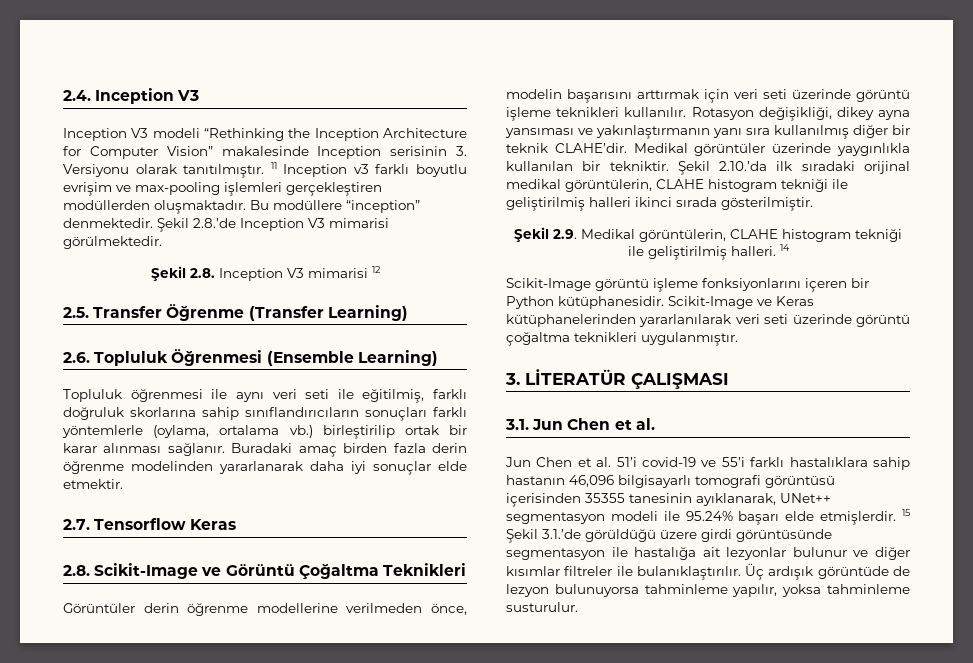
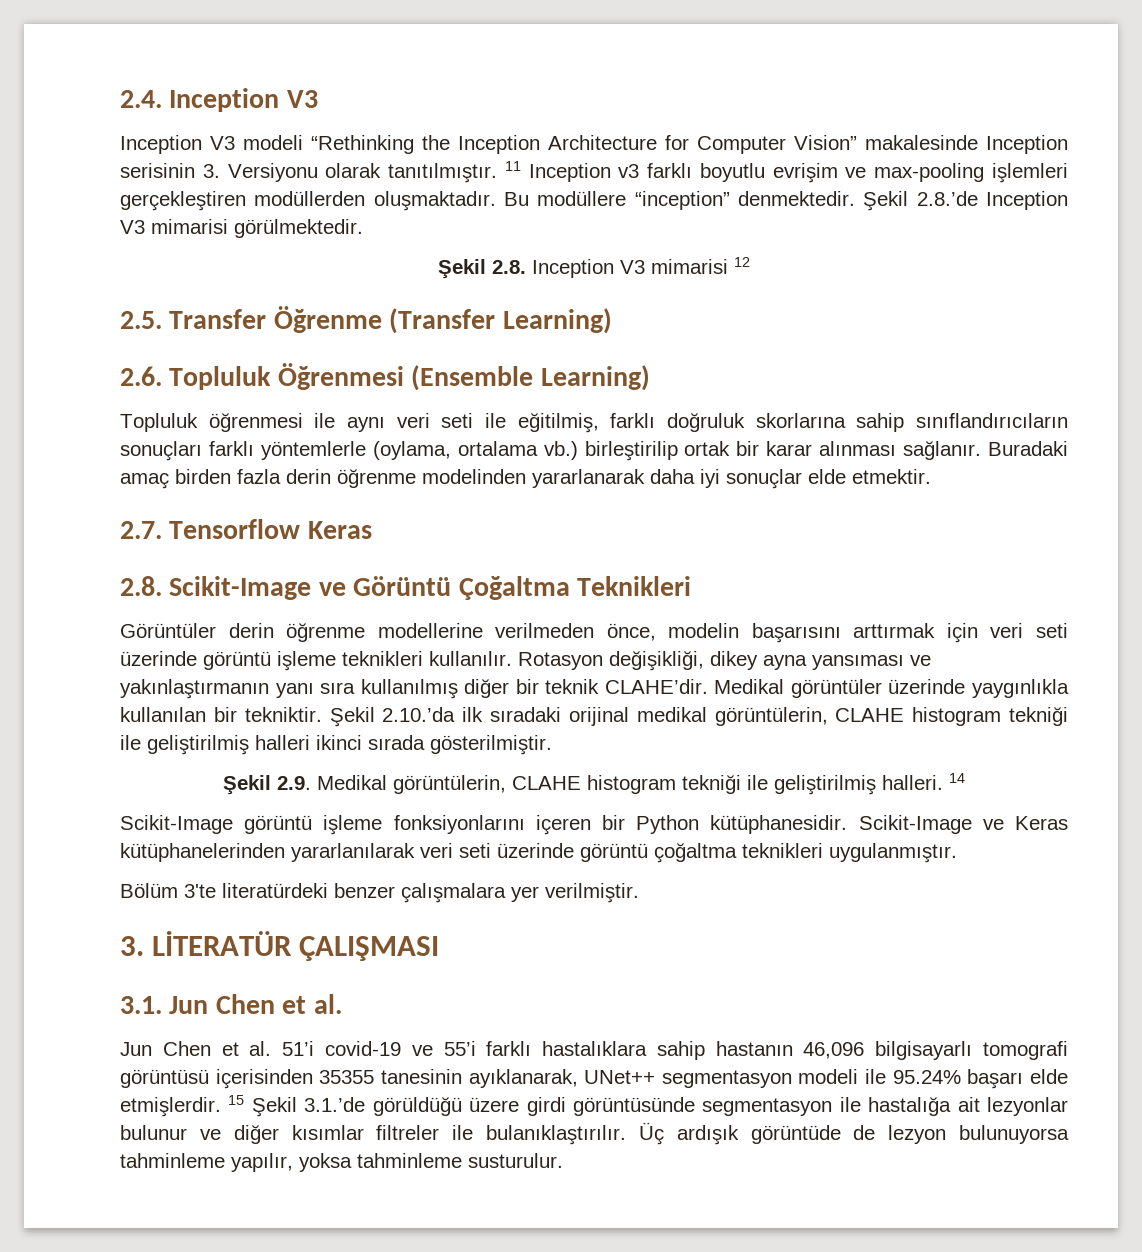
(738, 339) none -> [120,883,639,903] // Bölüm 3'te literatürdeki benzer çalışmalara yer verilmiştir.

